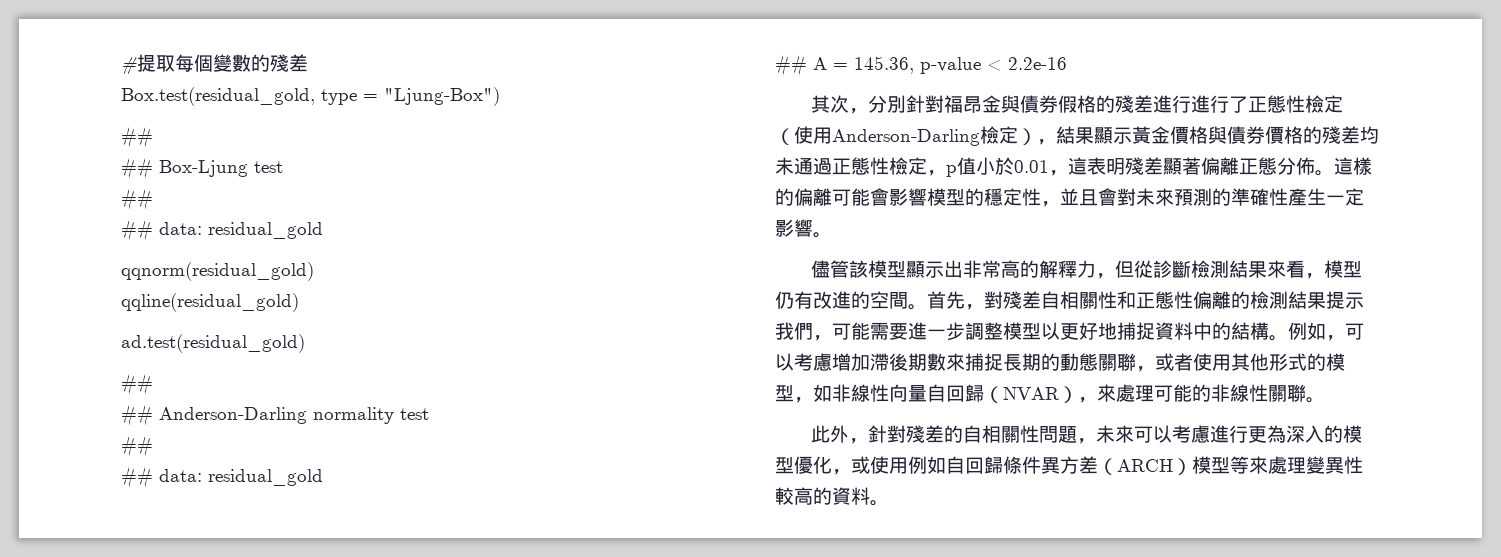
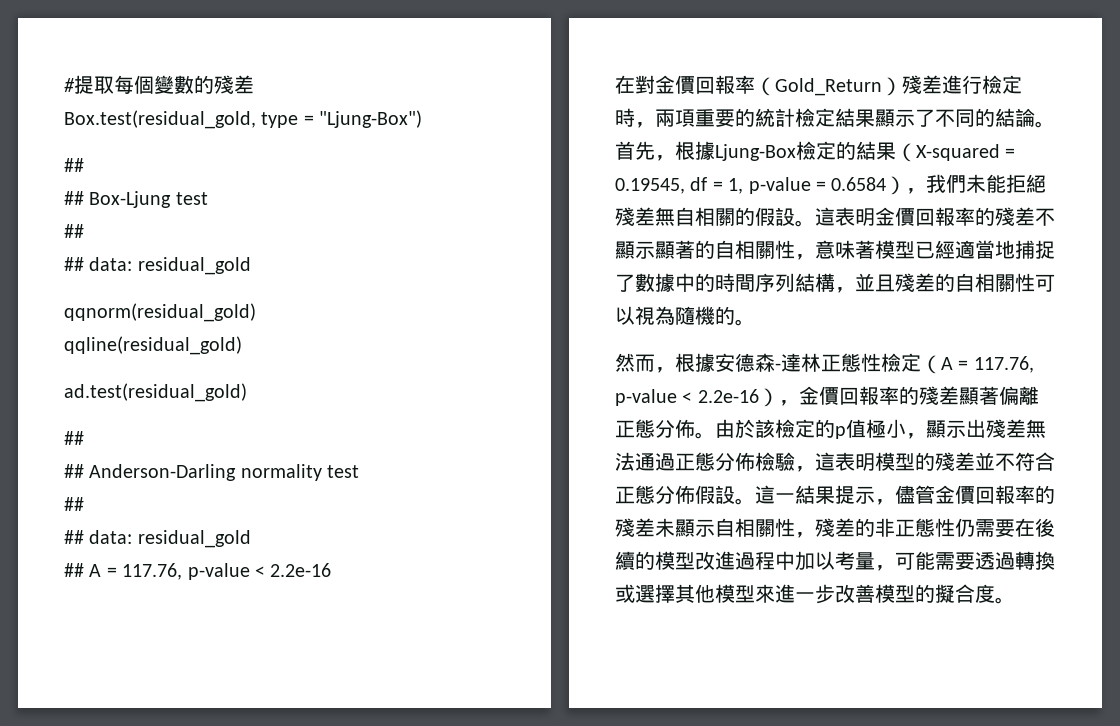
[854,56,914,74] 145.36, -> [122,563,183,580] 117.76,
[810,95,1343,114] [775,126,1379,146] [775,157,1125,177] 其次，分別針對福昂金與債券假格的殘差進行進行了正態性檢定（使用Anderson-Darling檢定），結果顯示黃金價格與債券價格的殘差均未通過正態性檢定，p值小於0.01，這表明 -> [615,75,1022,96] [615,108,1055,128] [615,141,1016,162] [615,174,1047,195] [615,207,1055,227] [615,240,1055,260] [615,273,1055,293] [615,306,755,326] [615,353,1034,374] [615,386,919,407] 在對金價回報率（Gold_Return）殘差進行檢定時，兩項重要的統計檢定結果顯示了不同的結論。首先，根據Ljung-Box檢定的結果（X-squared = 0.19545, df = 1, p-value = 0.6584），我們未能拒絕殘差無自相關的假設。這表明金價回報率的殘差不顯示顯著的自相關性，意味著模型已經適當地捕捉了數據中的時間序列結構，並且殘差的自相關性可以視為隨機的。 // 然而，根據安德森-達林正態性檢定（A = 117.76, p-value < 2.2e-16），金價回報率的
[1334,157,1372,175] [775,188,1364,207] [775,219,832,238] [810,260,1362,279] [775,291,1364,310] [775,322,1364,341] [775,353,1345,372] [775,384,1325,403] [810,425,1362,444] [775,456,1363,475] [775,487,870,505] 這樣的偏離可能會影響模型的穩定性，並且會對未來預測的準確性產生一定影響。 // 儘管該模型顯示出非常高的解釋力，但從診斷檢測結果來看，模型仍有改進的空間。首先，對殘差自相關性和正態性偏離的檢測結果提示我們，可能需要進一步調整模型以更好地捕捉資料中的結構。例如，可以考慮增加滯後期數來捕捉長期的動態關聯，或者使用其他形式的模型，如非線性向量自回歸（NVAR），來處理可能的非線性關聯。 // 此外，針對殘差的自相關性問題，未來可以考慮進行更為深入的模型優化，或使用例如自回歸條件異方差（ARCH）模型等來處理變異性較高的資料 -> [715,419,1046,439] [615,452,1055,472] [615,485,1055,505] [615,518,1055,538] [615,551,1055,571] [615,584,995,604] 由於該檢定的p值極小，顯示出殘差無法通過正態分佈檢驗，這表明模型的殘差並不符合正態分佈假設。這一結果提示，儘管金價回報率的殘差未顯示自相關性，殘差的非正態性仍需要在後續的模型改進過程中加以考量，可能需要透過轉換或選擇其他模型來進一步改善模型的擬合度

